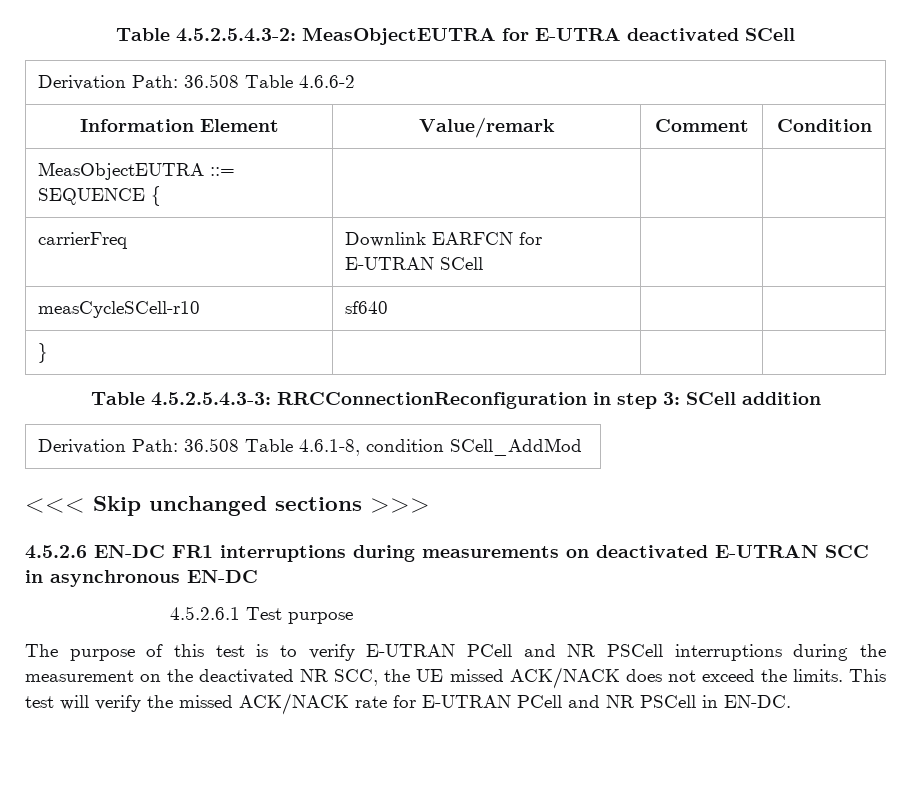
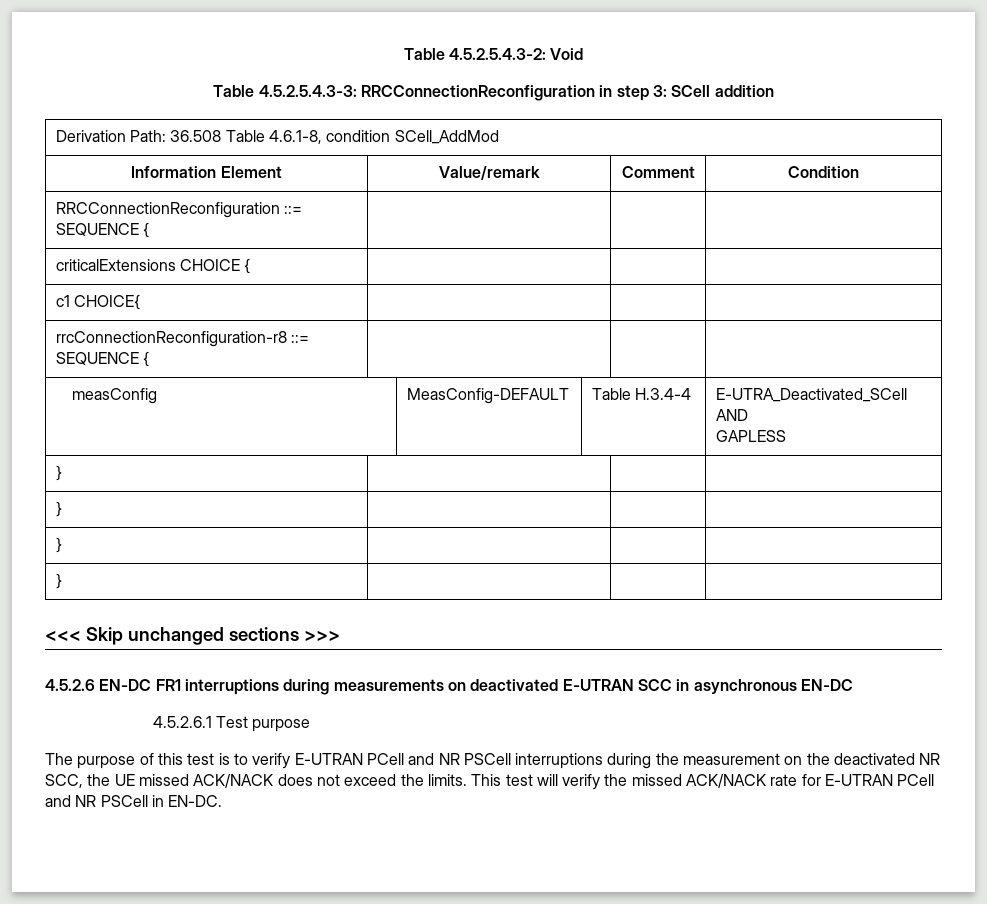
[302,27,795,45] [38,74,356,90] [79,119,279,132] [418,117,555,138] [654,119,749,132] [776,119,872,132] [38,162,236,180] [38,186,162,206] [38,232,129,249] [345,232,543,247] [345,257,484,270] [38,301,201,318] [345,301,389,314] [38,343,49,363] MeasObjectEUTRA for E-UTRA deactivated SCell // Derivation Path: 36.508 Table 4.6.6-2 // Information Element | Value/remark | Comment | Condition // MeasObjectEUTRA ::= SEQUENCE { | | | // carrierFreq | Downlink EARFCN for E-UTRAN SCell | | // measCycleSCell-r10 | sf640 | | // } | | | -> [550,48,584,60] Void
(583, 447) none -> [131,166,282,178] [438,166,540,180] [621,166,695,178] [788,166,859,178] [55,202,303,218] [55,222,150,238] [55,258,251,274] [55,294,141,310] [55,331,310,347] [55,351,150,367] [71,388,157,404] [406,388,569,404] [591,388,692,400] [715,388,907,402] [715,409,748,421] [715,430,786,442] [55,465,62,481] [55,501,62,517] [55,537,62,553] [55,573,62,589] // Information Element | Value/remark | Comment | Condition // RRCConnectionReconfiguration ::= SEQUENCE { | | | // criticalExtensions CHOICE { | | | // c1 CHOICE{ | | | // rrcConnectionReconfiguration-r8 ::= SEQUENCE { | | | // measConfig | MeasConfig-DEFAULT | Table H.3.4-4 | E-UTRA_Deactivated_SCell AND // GAPLESS // } | | | // } | | | // } | | | // } | | |

